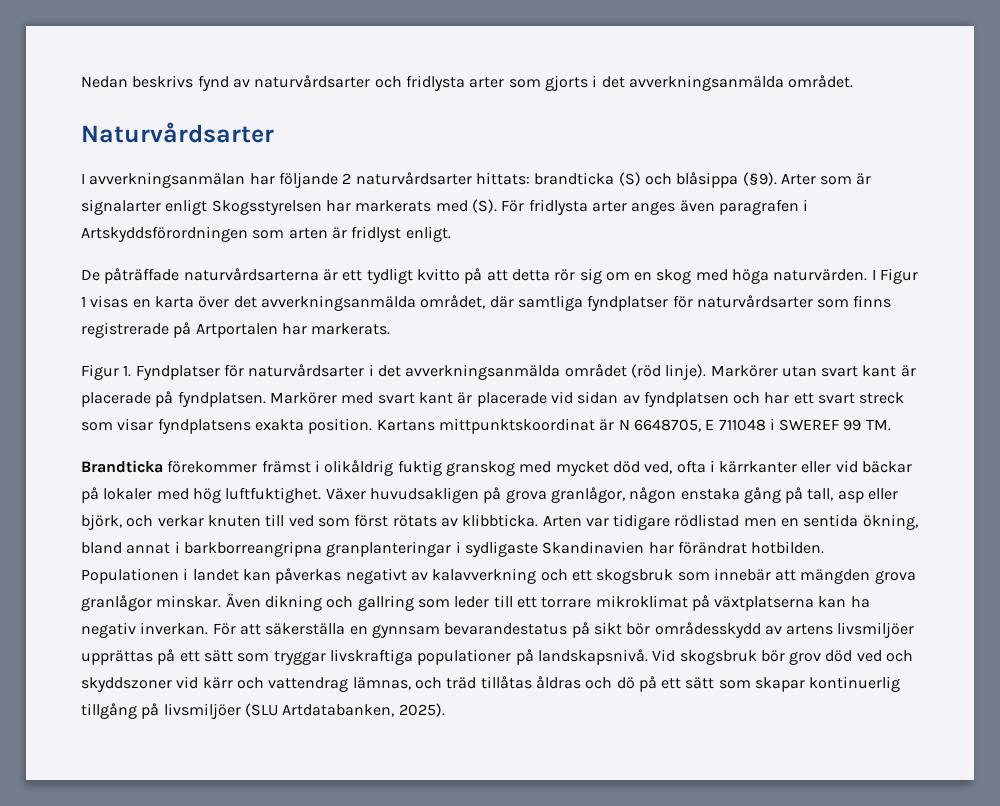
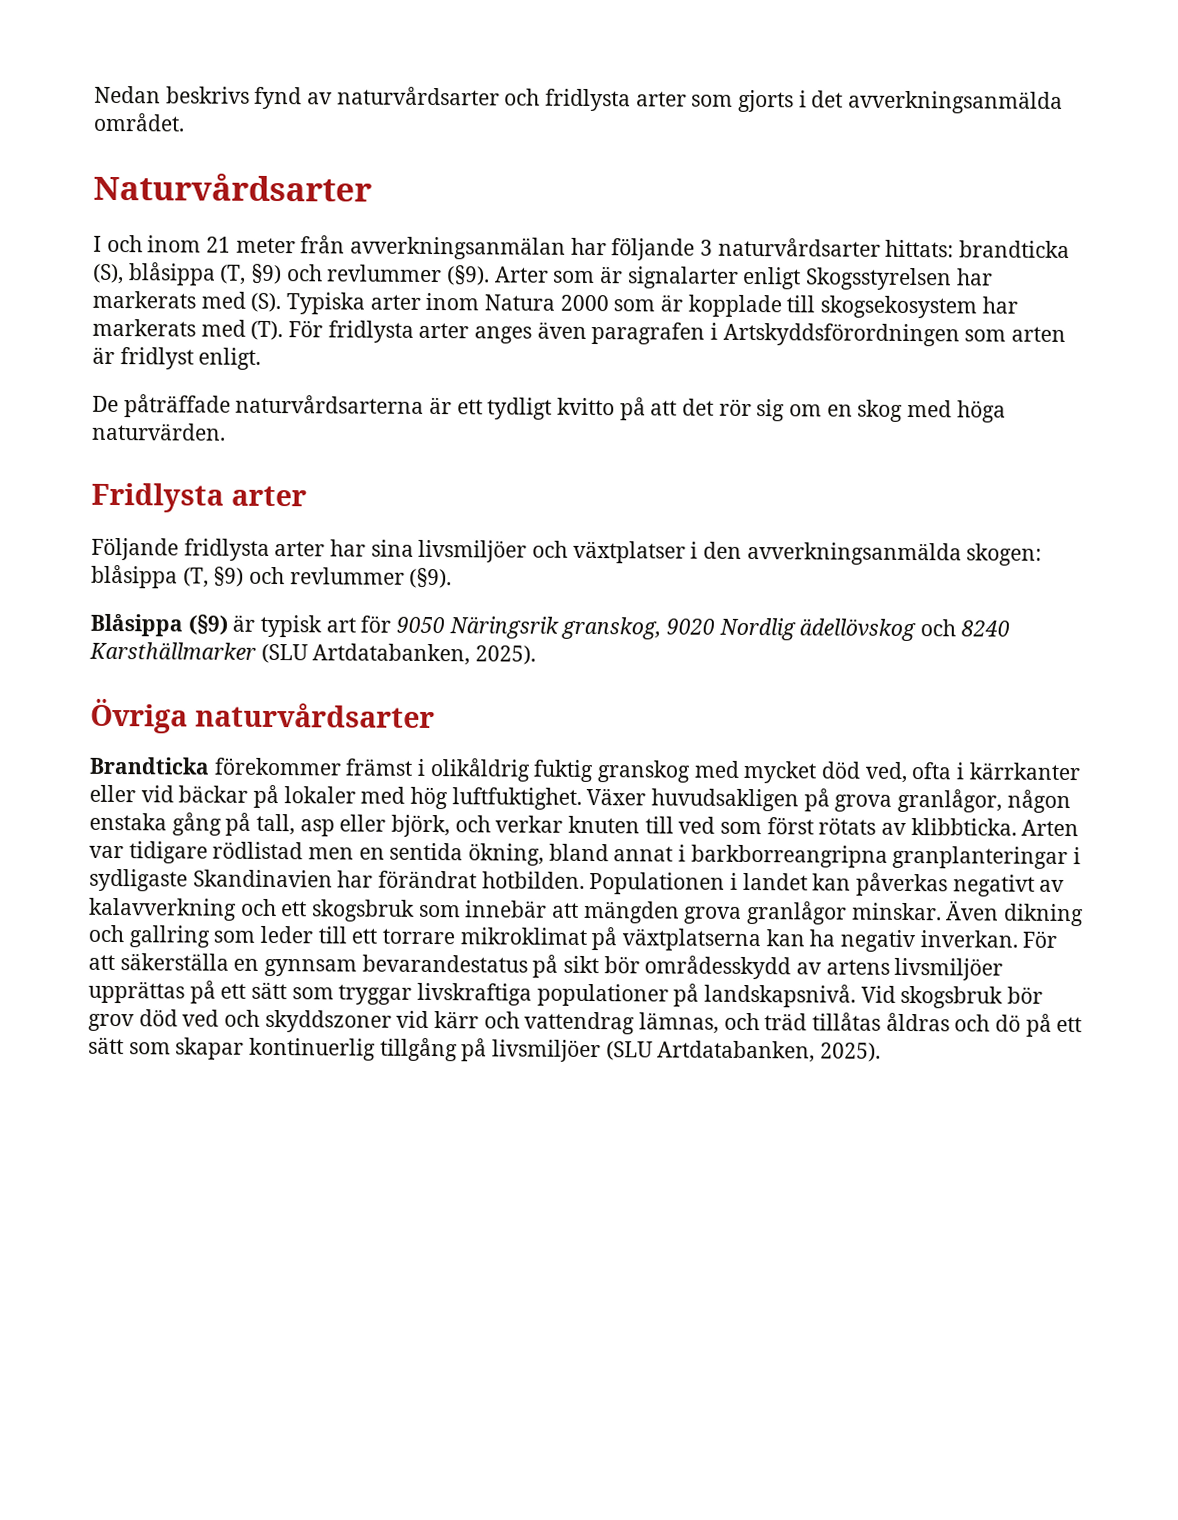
(85, 178) none -> [106,234,346,254] och inom 21 meter från
[342,173,352,184] 2 -> [700,239,714,256] 3
[618,172,739,188] (S) och blåsippa -> [92,262,443,286] (S), blåsippa (T, §9) och revlummer
(497, 206) none -> [286,292,1018,319] [92,318,284,341] Typiska arter inom Natura 2000 som är kopplade till skogsekosystem har markerats med (T).
[511,269,550,281] detta -> [682,398,715,416] det
[871,268,919,284] [81,295,892,311] [81,322,391,338] [81,364,916,380] [81,391,905,407] [81,418,891,434] I Figur 1 visas en karta över det avverkningsanmälda området, där samtliga fyndplatser för naturvårdsarter som finns registrerade på Artportalen har markerats. // Figur 1. Fyndplatser för naturvårdsarter i det avverkningsanmälda området (röd linje). Markörer utan svart kant är placerade på fyndplatsen. Markörer med svart kant är placerade vid sidan av fyndplatsen och har ett svart streck som visar fyndplatsens exakta position. Kartans mittpunktskoordinat är N 6648705, E 711048 i SWEREF 99 TM. -> [91,482,307,513] [91,537,1043,566] [91,564,453,589] [90,612,1010,642] [89,641,537,666] [90,698,435,734] // Fridlysta arter // Följande fridlysta arter har sina livsmiljöer och växtplatser i den avverkningsanmälda skogen: blåsippa (T, §9) och revlummer (§9). // Blåsippa (§9) är typisk art för 9050 Näringsrik granskog, 9020 Nordlig ädellövskog och 8240 Karsthällmarker (SLU Artdatabanken, 2025). // Övriga naturvårdsarter

